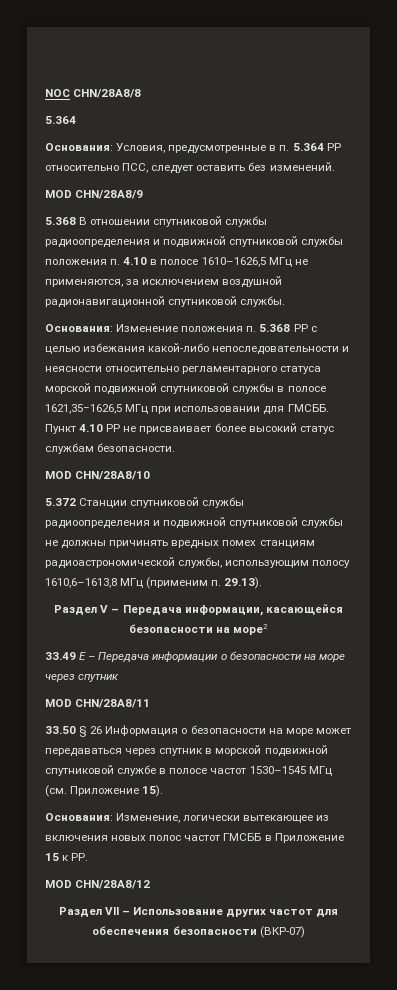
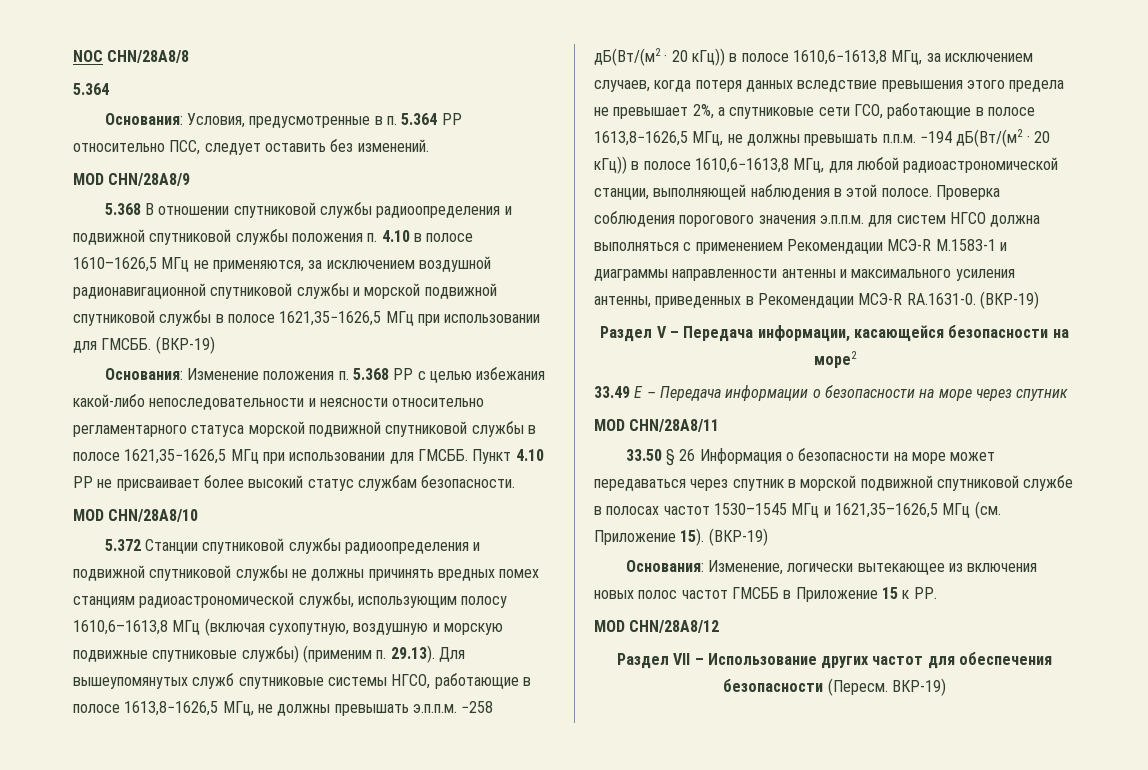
[240,296,286,307] службы. -> [296,283,497,299] [73,310,541,326] [73,336,215,354] службы и морской подвижной спутниковой службы в полосе 1621,35−1626,5 МГц при использовании для ГМСББ. (ВКР-19)
[146,577,263,589] (применим п. 29.13). -> [204,618,503,636] [73,645,465,663] [73,673,531,689] [73,701,494,716] [594,48,1033,66] [594,80,1065,92] [594,103,1035,119] [594,129,1050,147] [594,156,1059,174] [594,184,1000,200] [594,211,1041,227] [594,239,1007,254] [594,269,1015,281] [594,291,1039,309] (включая сухопутную, воздушную и морскую подвижные спутниковые службы) (применим п. 29.13). Для вышеупомянутых служб спутниковые системы НГСО, работающие в полосе 1613,8−1626,5 МГц, не должны превышать э.п.п.м. −258 дБ(Вт/(м2 · 20 кГц)) в полосе 1610,6−1613,8 МГц, за исключением случаев, когда потеря данных вследствие превышения этого предела не превышает 2%, а спутниковые сети ГСО, работающие в полосе 1613,8−1626,5 МГц, не должны превышать п.п.м. −194 дБ(Вт/(м2 · 20 кГц)) в полосе 1610,6−1613,8 МГц, для любой радиоастрономической станции, выполняющей наблюдения в этой полосе. Проверка соблюдения порогового значения э.п.п.м. для систем НГСО должна выполняться с применением Рекомендации МСЭ-R M.1583-1 и диаграммы направленности антенны и максимального усиления антенны, приведенных в Рекомендации МСЭ-R RA.1631-0. (ВКР-19)
[169,768,208,774] полосе -> [606,506,660,515] полосах
(332, 771) none -> [823,503,971,518] и 1621,35–1626,5 МГц
(164, 791) none -> [708,528,768,546] (ВКР-19)
[259,926,305,938] (ВКР-07) -> [827,678,946,696] (Пересм. ВКР-19)

